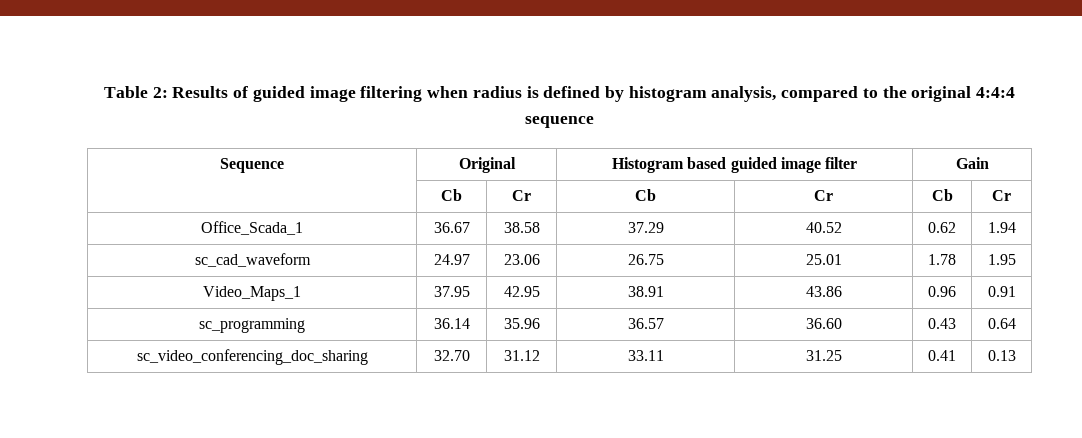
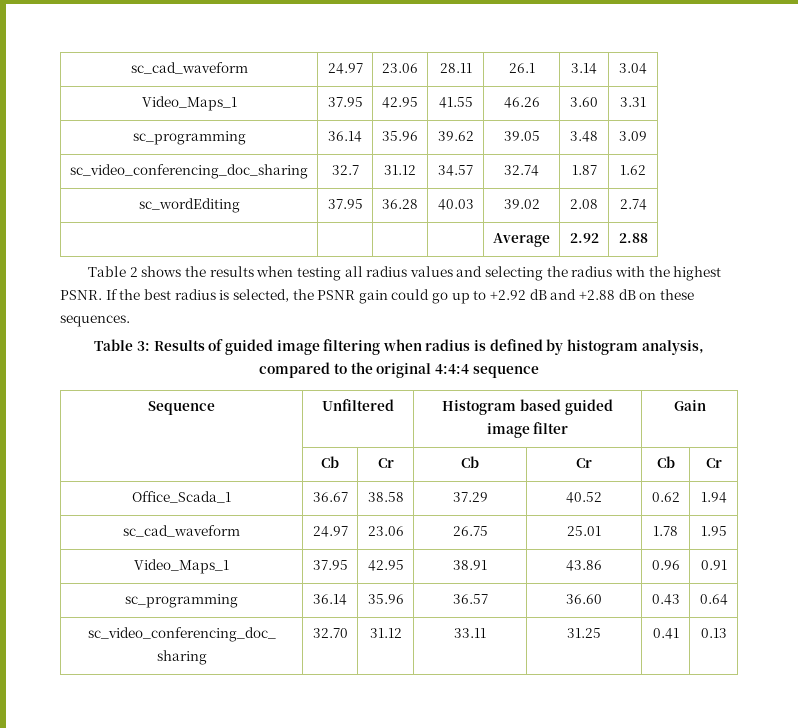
[103,86,168,98] Table 2: -> [130,62,248,74] [327,63,363,74] [382,63,418,73] [439,63,472,73] [508,63,535,73] [571,63,597,74] [619,63,647,74] [141,96,237,111] [327,97,363,107] [382,97,418,108] [438,97,473,108] [503,97,540,108] [570,97,598,107] [620,97,646,107] [132,131,246,145] [328,131,362,142] [382,131,418,141] [437,131,474,141] [503,131,540,141] [570,131,598,142] [619,131,647,141] [70,164,308,179] [331,165,359,175] [384,165,416,175] [438,165,473,176] [504,165,539,176] [571,165,597,175] [620,165,646,175] [138,198,240,213] [327,199,363,209] [382,199,418,209] [437,199,474,210] [503,199,540,209] [570,199,598,209] [619,199,647,210] [493,233,550,247] [569,233,599,243] [618,233,648,243] [88,266,722,281] [60,289,694,304] [60,315,130,327] [94,339,150,351] sc_cad_waveform | 24.97 | 23.06 | 28.11 | 26.1 | 3.14 | 3.04 // Video_Maps_1 | 37.95 | 42.95 | 41.55 | 46.26 | 3.60 | 3.31 // sc_programming | 36.14 | 35.96 | 39.62 | 39.05 | 3.48 | 3.09 // sc_video_conferencing_doc_sharing | 32.7 | 31.12 | 34.57 | 32.74 | 1.87 | 1.62 // sc_wordEditing | 37.95 | 36.28 | 40.03 | 39.02 | 2.08 | 2.74 // | | | | Average | 2.92 | 2.88 // Table 2 shows the results when testing all radius values and selecting the radius with the highest PSNR. If the best radius is selected, the PSNR gain could go up to +2.92 dB and +2.88 dB on these sequences. // Table 3:
[458,157,516,173] Original -> [322,399,394,411] Unfiltered

